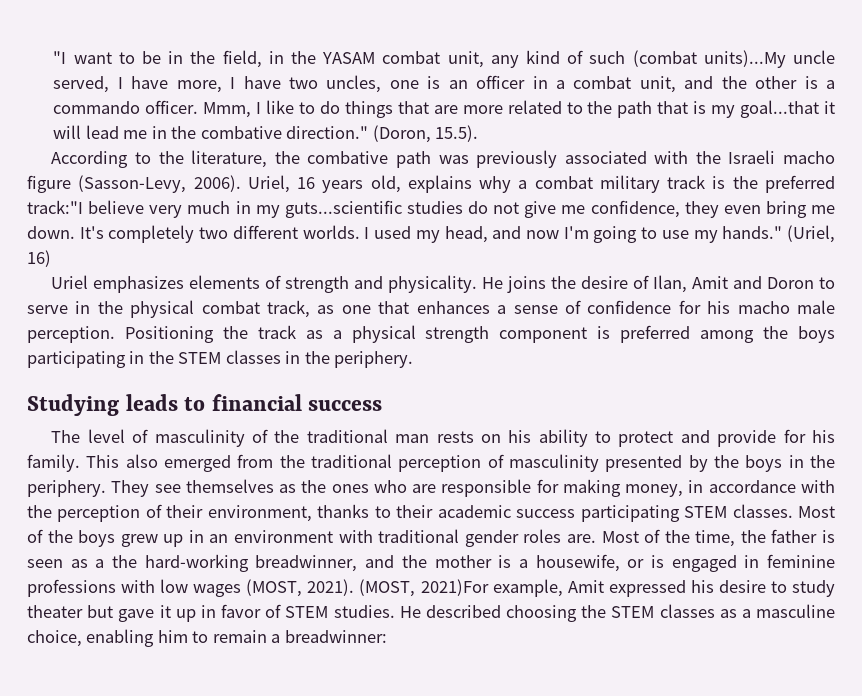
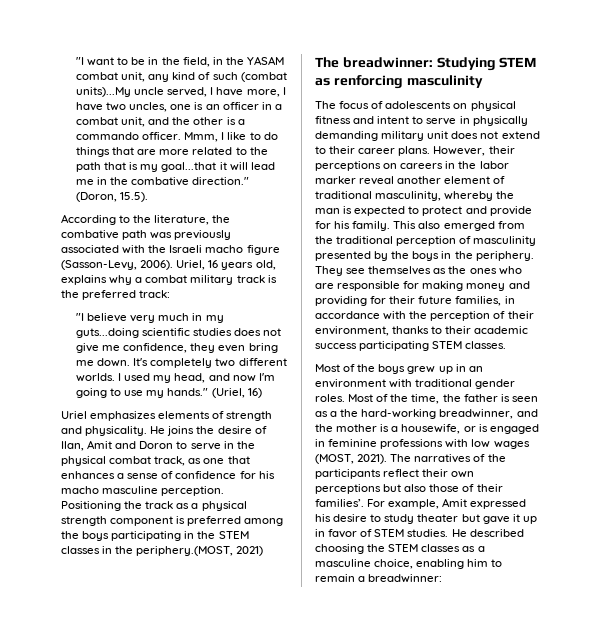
[27,200,83,214] track:"I -> [139,290,171,298] [76,313,85,321] track: // "I
[284,200,488,218] guts...scientific studies do -> [76,328,262,338] guts...doing scientific studies does
[797,300,835,314] male -> [102,486,159,494] masculine
[334,351,414,368] [27,394,383,416] [51,429,588,447] periphery. // Studying leads to financial success // The level of masculinity of the traditional man rests on his ability -> [136,546,264,556] [315,57,537,71] [315,75,483,89] [315,101,516,111] [315,116,528,126] [315,131,540,141] [315,146,515,156] [315,161,509,171] [315,176,506,185] [315,191,515,201] [315,206,406,216] periphery.(MOST, 2021) // The breadwinner: Studying STEM as renforcing masculinity // The focus of adolescents on physical fitness and intent to serve in physically demanding military unit does not extend to their career plans. However, their perceptions on careers in the labor marker reveal another element of traditional masculinity, whereby the man is expected
[625,484,684,497] money, -> [466,281,530,291] [315,296,502,306] money and providing for their future families,
(793, 511) none -> (507, 345) //
[523,529,596,543] roles are. -> [315,394,345,402] roles.
[359,579,489,597] (MOST, 2021)For -> [390,454,506,463] [315,469,475,479] [315,484,503,494] [315,499,386,507] The narratives of the participants reflect their own perceptions but also those of their families’. For

